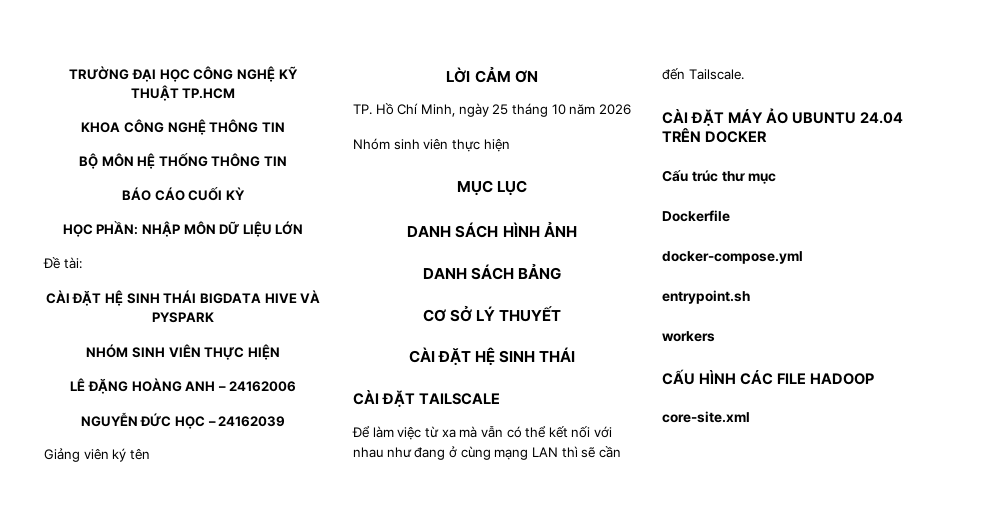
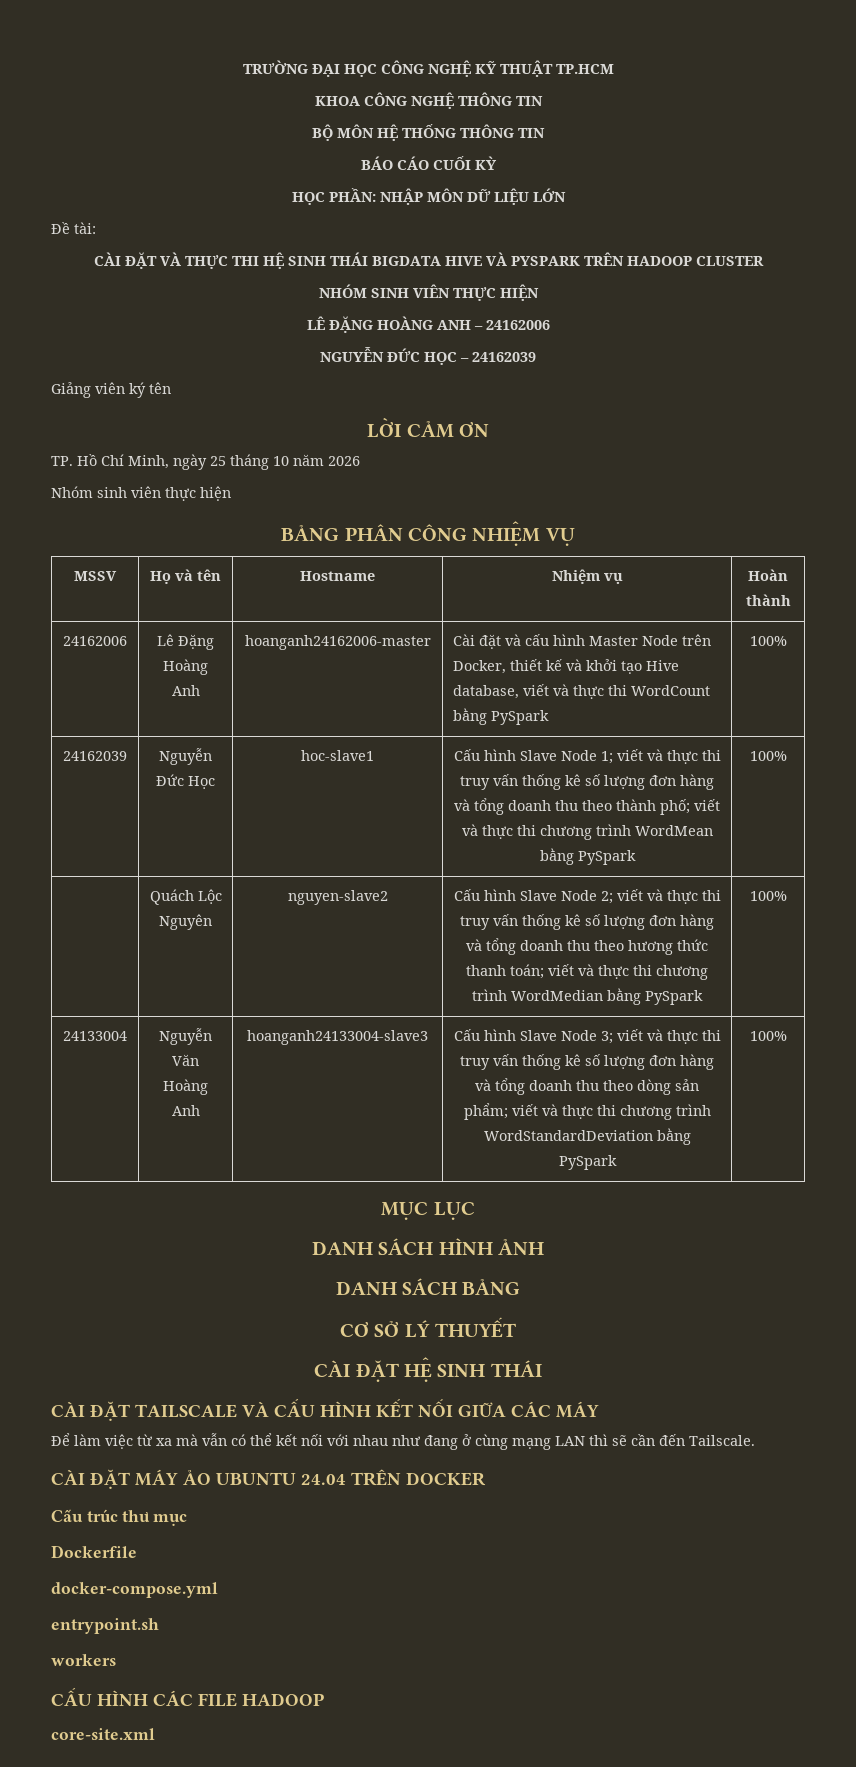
(102, 298) none -> [159,252,259,269] VÀ THỰC THI
(214, 317) none -> [583,252,764,266] TRÊN HADOOP CLUSTER
(510, 145) none -> [281,521,575,546] [74,571,117,581] [150,569,221,584] [300,571,375,581] [551,569,623,584] [748,569,788,581] [745,594,791,606] [63,636,127,646] [157,634,214,650] [163,659,208,675] [171,685,200,696] [244,635,431,650] [453,634,712,649] [453,659,680,674] [453,684,711,699] [453,708,550,725] [749,636,787,646] [63,751,127,761] [159,748,212,765] [156,774,215,789] [301,750,374,761] [453,749,721,764] [460,774,714,790] [454,798,720,815] [461,824,713,840] [539,848,636,865] [749,751,787,761] [149,889,222,905] [159,914,212,930] [287,890,388,905] [453,889,721,904] [460,914,714,930] [466,938,708,955] [466,964,708,980] [472,988,703,1005] [749,891,787,901] [63,1031,127,1041] [159,1028,212,1045] [172,1054,199,1066] [163,1079,208,1095] [171,1105,200,1116] [247,1030,428,1045] [453,1029,721,1044] [460,1054,714,1070] [475,1078,699,1095] [463,1103,711,1120] [483,1128,691,1145] [558,1155,617,1170] [749,1031,787,1041] // BẢNG PHÂN CÔNG NHIỆM VỤ // MSSV | Họ và tên | Hostname | Nhiệm vụ | Hoàn thành // 24162006 | Lê Đặng Hoàng Anh | hoanganh24162006-master | Cài đặt và cấu hình Master Node trên Docker, thiết kế và khởi tạo Hive database, viết và thực thi WordCount bằng PySpark | 100% // 24162039 | Nguyễn Đức Học | hoc-slave1 | Cấu hình Slave Node 1; viết và thực thi truy vấn thống kê số lượng đơn hàng và tổng doanh thu theo thành phố; viết và thực thi chương trình WordMean bằng PySpark | 100% // | Quách Lộc Nguyên | nguyen-slave2 | Cấu hình Slave Node 2; viết và thực thi truy vấn thống kê số lượng đơn hàng và tổng doanh thu theo hương thức thanh toán; viết và thực thi chương trình WordMedian bằng PySpark | 100% // 24133004 | Nguyễn Văn Hoàng Anh | hoanganh24133004-slave3 | Cấu hình Slave Node 3; viết và thực thi truy vấn thống kê số lượng đơn hàng và tổng doanh thu theo dòng sản phẩm; viết và thực thi chương trình WordStandardDeviation bằng PySpark | 100%
(501, 399) none -> [242,1398,599,1418] VÀ CẤU HÌNH KẾT NỐI GIỮA CÁC MÁY

